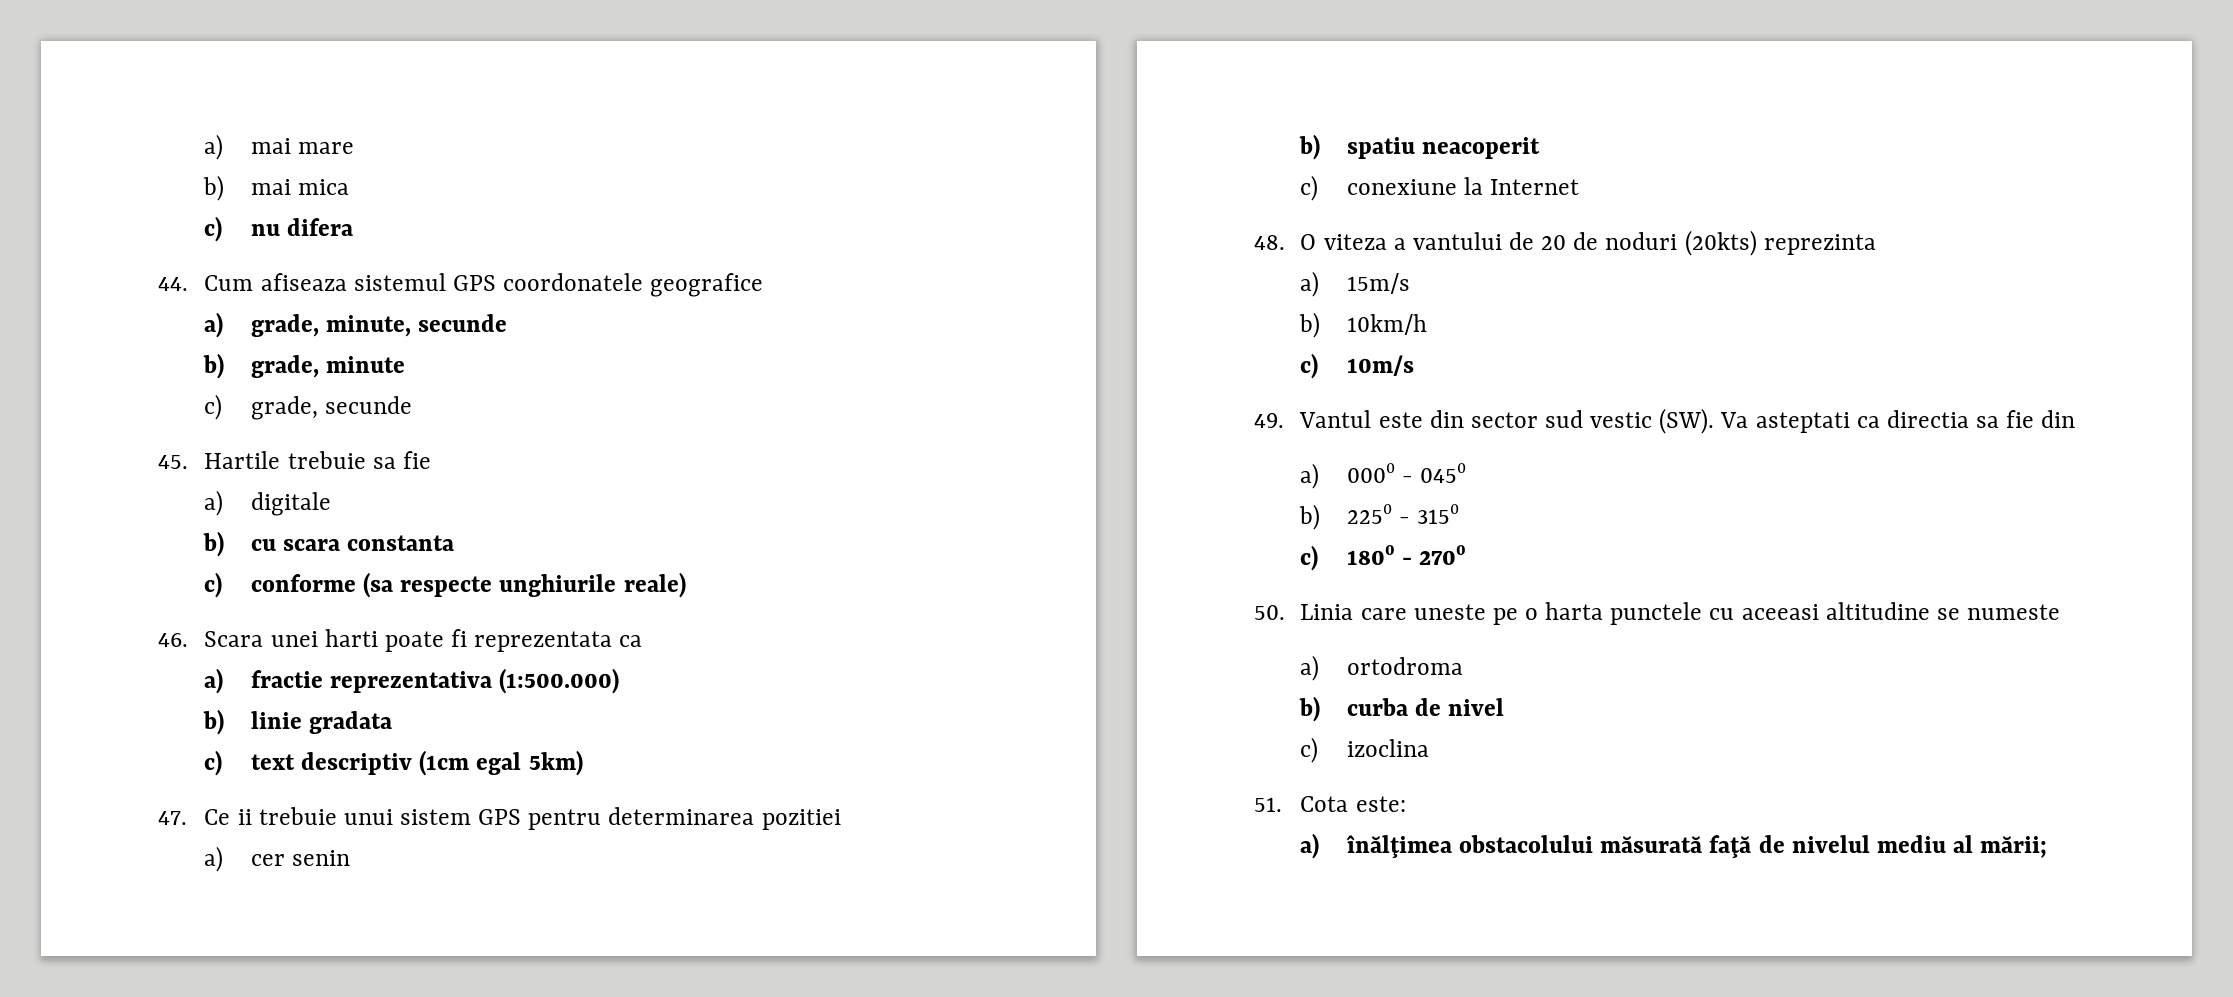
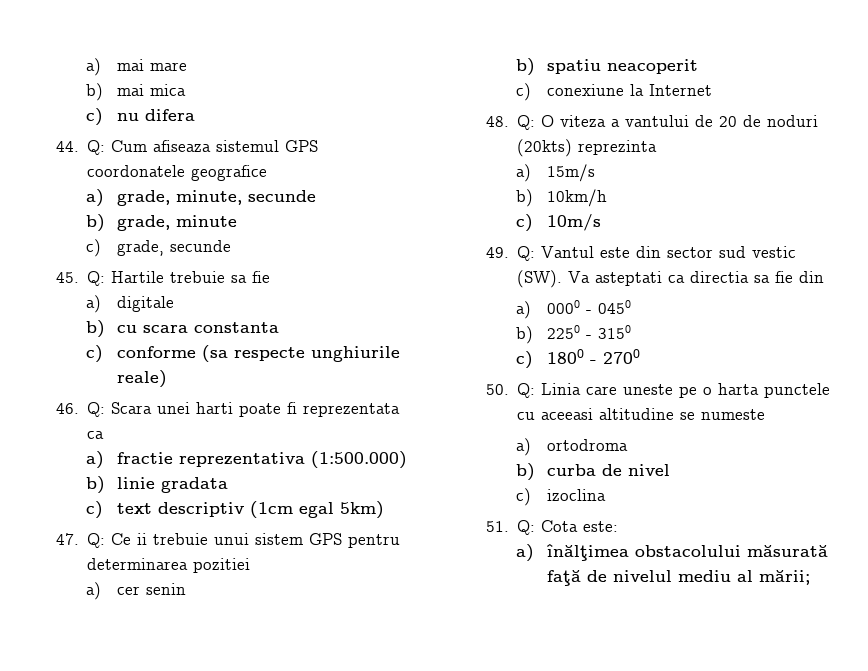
(188, 284) none -> [86,140,105,155] Q:
(188, 462) none -> [86,271,105,286] Q:
(188, 640) none -> [86,402,105,417] Q:
(187, 818) none -> [86,533,105,548] Q:
(1285, 242) none -> [516,115,535,130] Q:
(1284, 420) none -> [516,246,535,261] Q:
(1285, 612) none -> [516,383,535,398] Q:
(1282, 804) none -> [516,520,535,535] Q:

